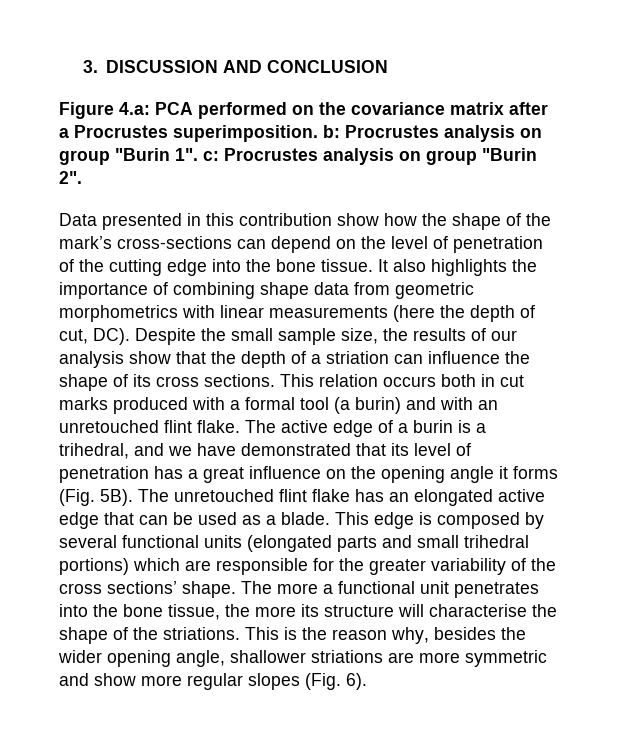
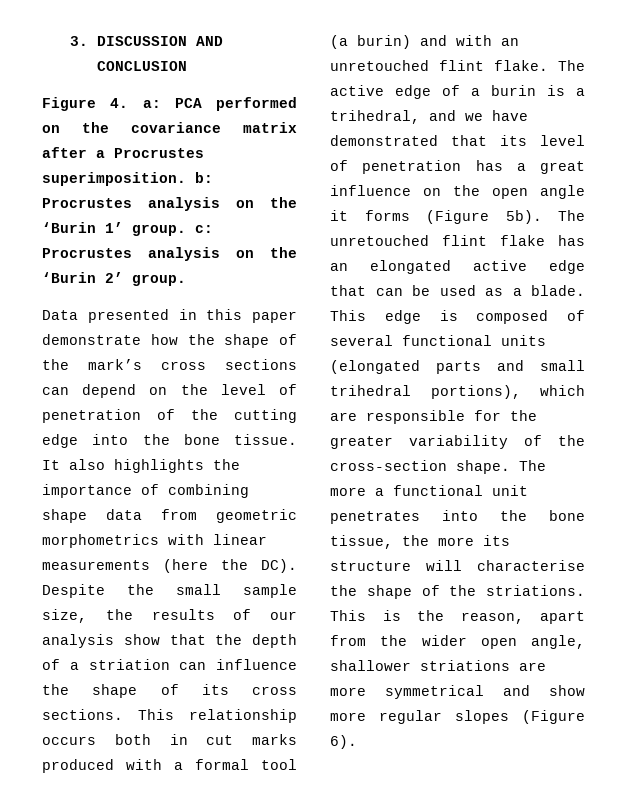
[119,102,150,115] 4.a: -> [110,98,161,108] 4. a:
[59,148,537,165] [59,171,82,184] group "Burin 1". c: Procrustes analysis on group "Burin 2". -> [270,197,297,208] [42,222,213,236] [42,247,297,261] [42,272,186,286] the ‘Burin 1’ group. c: Procrustes analysis on the ‘Burin 2’ group.
[239,213,379,226] contribution show -> [252,311,297,323] [42,334,141,345] paper demonstrate
[117,236,232,249] cross-sections -> [161,359,297,370] cross sections
[470,305,535,322] [59,329,88,344] depth of cut, -> (248, 564) none
[319,374,378,387] relation -> [189,709,297,723] relationship
[381,466,445,483] opening -> [492,188,528,199] open
[59,489,133,506] (Fig. 5B). -> [426,210,542,224] (Figure 5b).
[525,512,544,529] by -> [567,310,585,321] of
[59,558,129,575] portions) -> [430,385,521,399] portions),
[59,581,177,594] cross sections’ -> [330,460,447,471] cross-section
[332,627,496,644] reason why, besides -> [460,611,585,624] [330,635,366,646] reason, apart from
[107,650,171,667] opening -> [480,638,517,649] open
[465,650,547,667] symmetric -> [385,685,484,699] symmetrical
[305,673,341,690] (Fig. -> [522,710,585,724] (Figure

